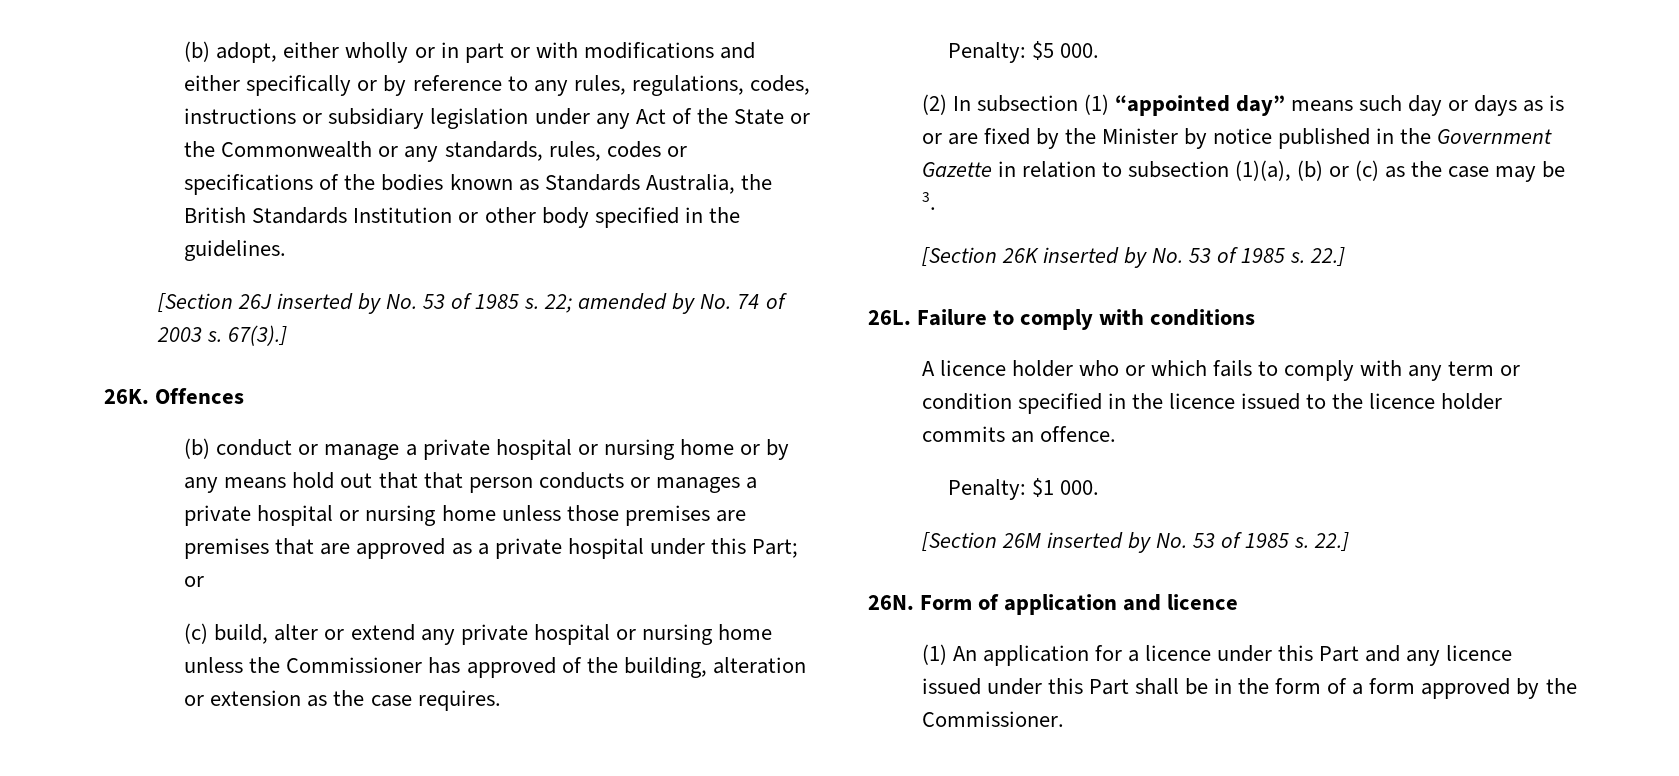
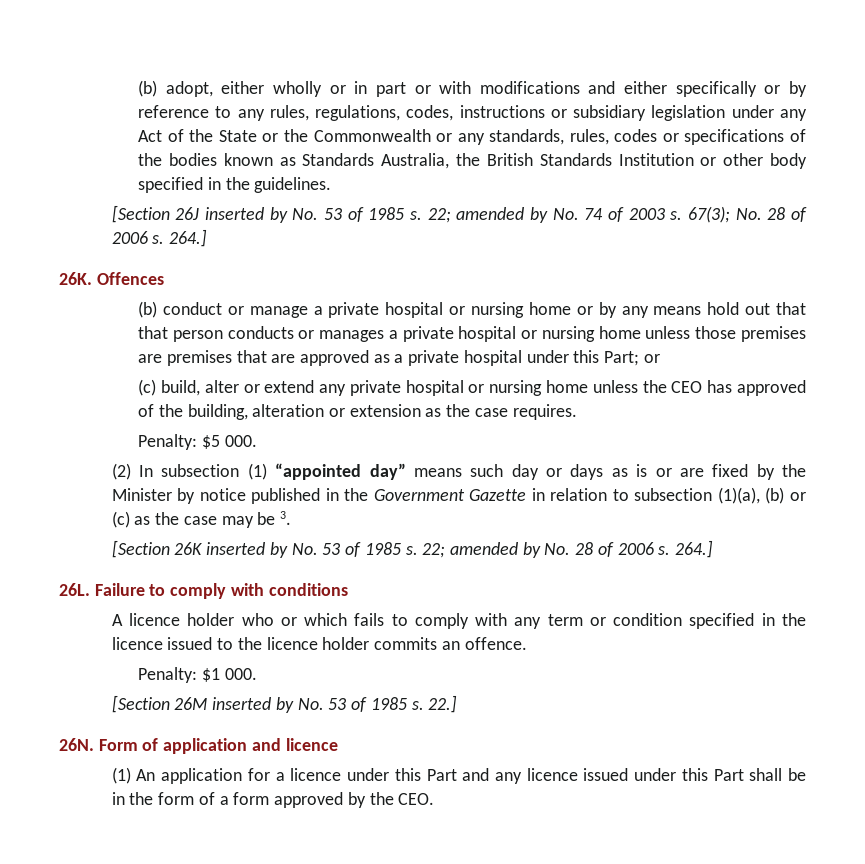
[227,325,287,346] 67(3).] -> [688,206,807,223] [111,229,208,247] 67(3); No. 28 of 2006 s. 264.]
[286,657,423,673] Commissioner -> [671,381,703,393] CEO
[1310,247,1346,267] 22.] -> [422,540,714,558] 22; amended by No. 28 of 2006 s. 264.]
[921,711,1064,727] Commissioner. -> [398,793,435,805] CEO.

